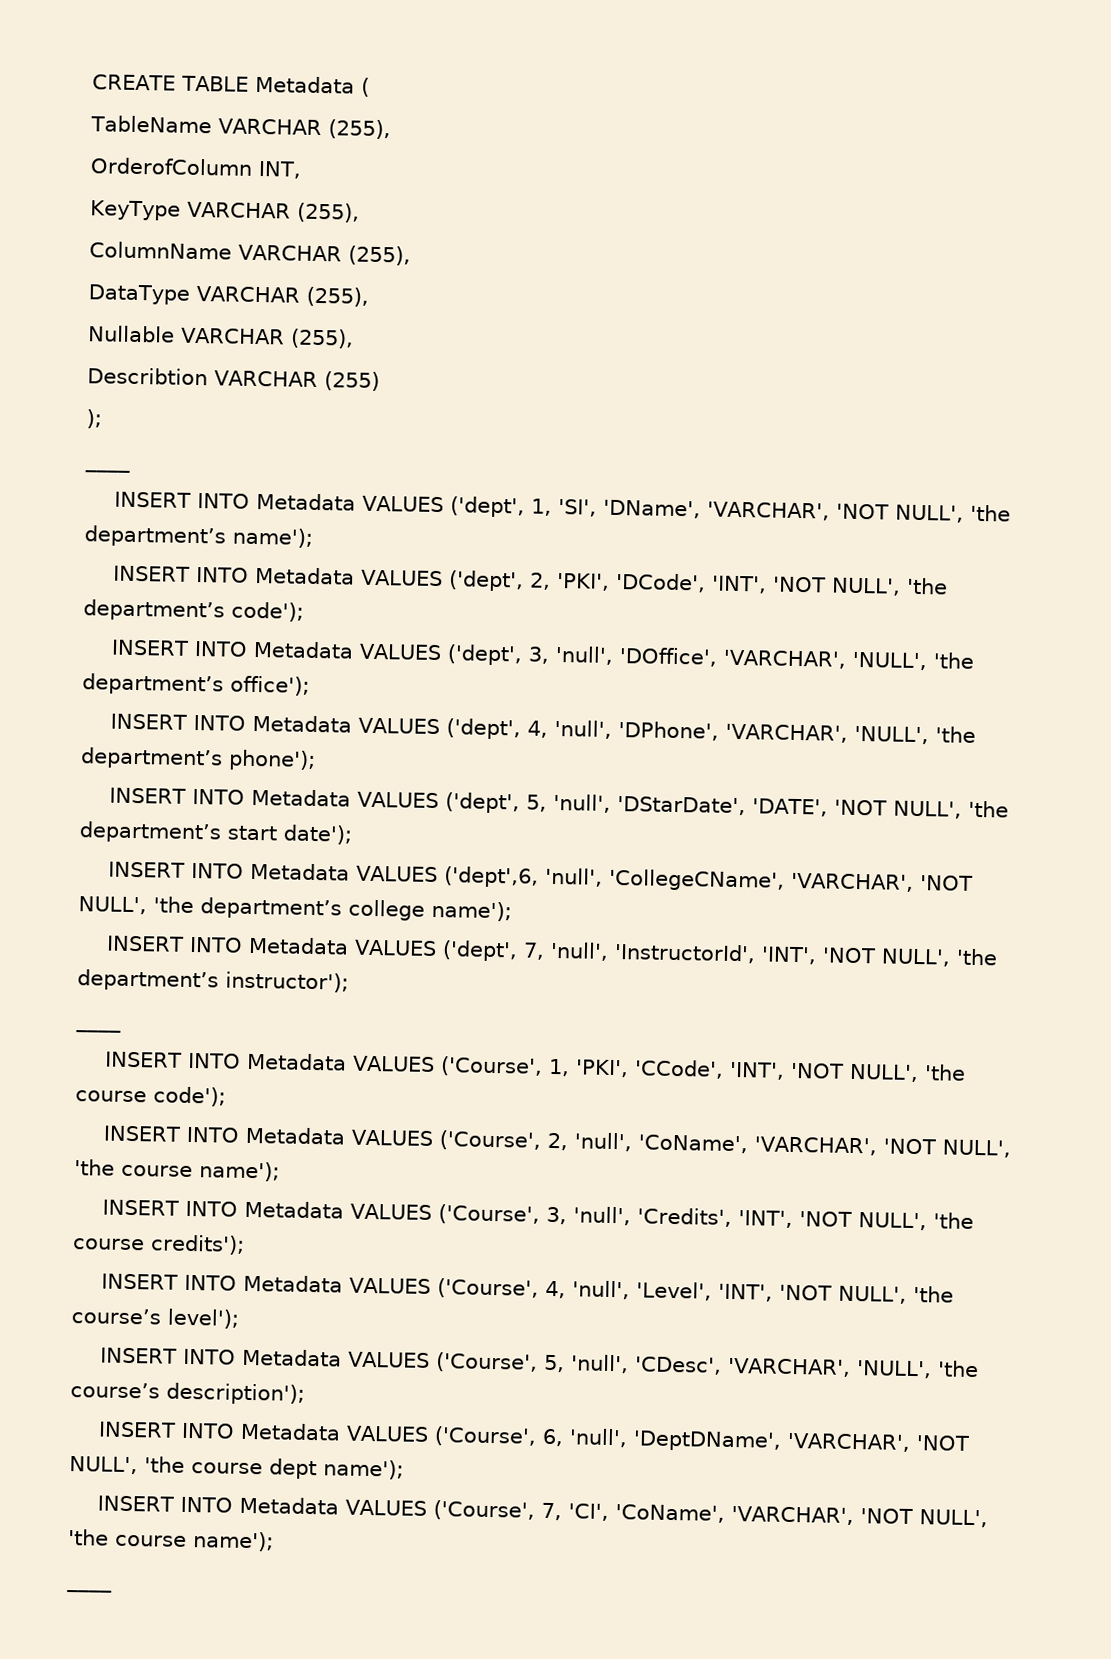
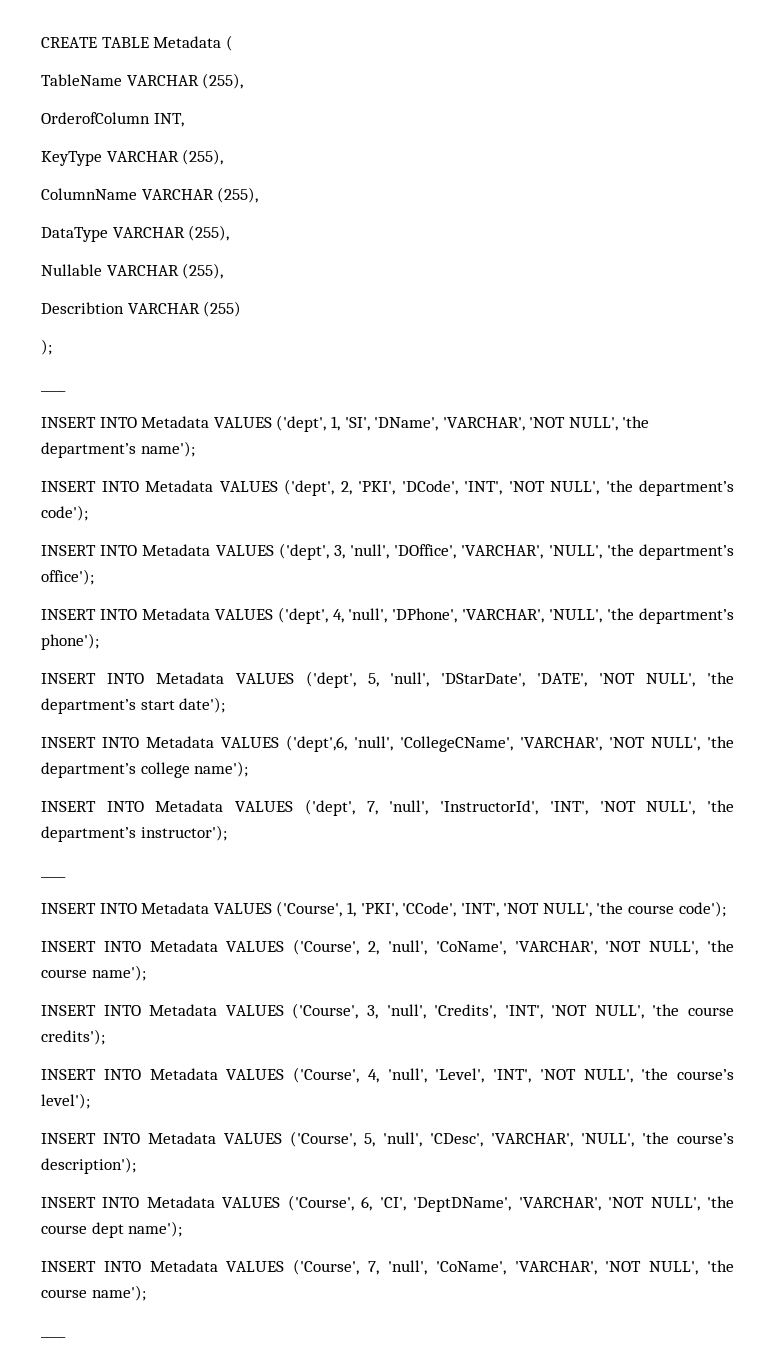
[568,1428,628,1448] 'null', -> [379,1197,406,1211] 'CI',
[567,1503,609,1521] 'CI', -> [387,1260,427,1275] 'null',

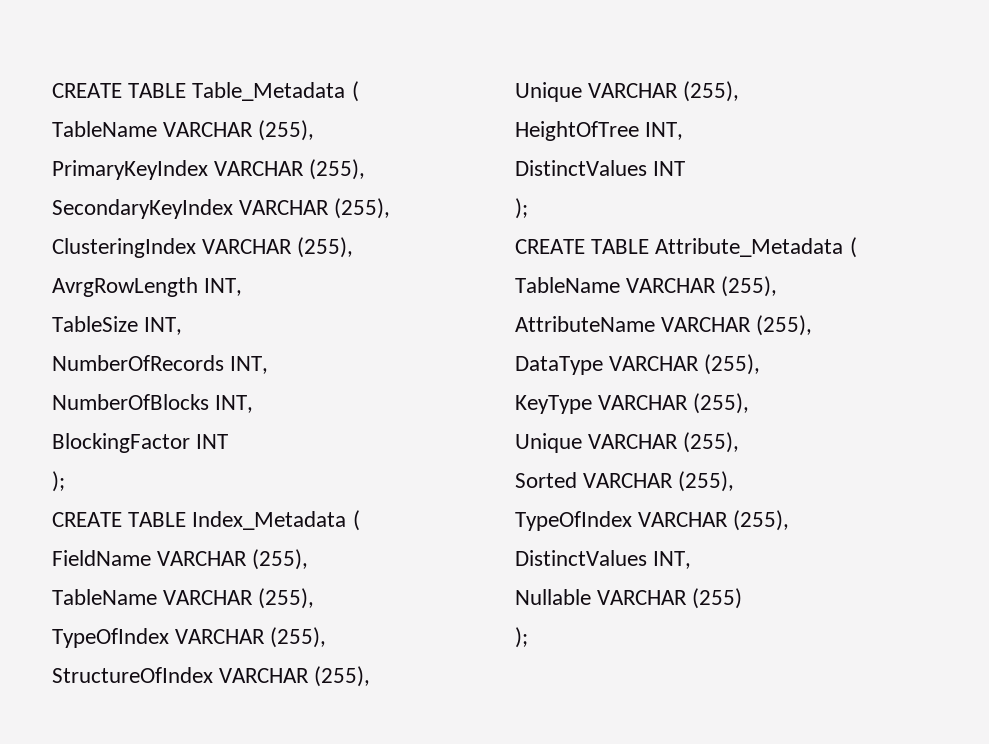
[41,35,233,51] [41,73,244,89] [41,112,184,127] [41,149,224,166] [41,188,137,200] CREATE TABLE Metadata ( // TableName VARCHAR (255), // OrderofColumn INT, // KeyType VARCHAR (255), // ColumnName -> [52,81,359,102] [52,120,315,141] [52,159,366,180] [52,198,391,219] [52,237,354,258] [52,277,243,297] [52,316,183,335] [52,355,269,374] [52,394,254,413] [52,433,229,453] [52,471,65,492] [52,510,360,531] [52,549,309,570] [52,588,315,609] [52,627,327,648] [52,666,371,687] [515,81,740,102] [515,121,684,141] [515,160,686,176] [515,198,528,219] [515,237,857,258] [515,276,778,297] [515,316,655,332] CREATE TABLE Table_Metadata ( // TableName VARCHAR (255), // PrimaryKeyIndex VARCHAR (255), // SecondaryKeyIndex VARCHAR (255), // ClusteringIndex VARCHAR (255), // AvrgRowLength INT, // TableSize INT, // NumberOfRecords INT, // NumberOfBlocks INT, // BlockingFactor INT // ); // CREATE TABLE Index_Metadata ( // FieldName VARCHAR (255), // TableName VARCHAR (255), // TypeOfIndex VARCHAR (255), // StructureOfIndex VARCHAR (255), // Unique VARCHAR (255), // HeightOfTree INT, // DistinctValues INT // ); // CREATE TABLE Attribute_Metadata ( // TableName VARCHAR (255), // AttributeName
[41,263,224,279] [41,301,242,317] [41,339,52,355] [41,390,66,392] [41,415,650,432] [41,441,195,458] [41,479,734,496] [41,505,88,521] [41,543,734,560] [41,569,94,585] [41,607,734,624] [41,633,99,650] [41,671,734,688] [41,697,226,714] [41,735,734,752] [41,761,249,778] [41,799,735,816] [41,825,227,842] [41,876,66,878] [41,901,726,917] [41,939,735,955] [41,965,146,981] [41,1003,735,1019] [41,1029,105,1045] [41,1067,734,1083] [41,1093,90,1109] [41,1131,734,1147] [41,1157,136,1174] [41,1195,734,1212] [41,1221,183,1238] [41,1259,735,1275] [41,1285,146,1301] [41,1336,66,1338] Nullable VARCHAR (255), // Describtion VARCHAR (255) // ); // ____ // INSERT INTO Metadata VALUES ('dept', 1, 'SI', 'DName', 'VARCHAR', 'NOT NULL', 'the department’s name'); // INSERT INTO Metadata VALUES ('dept', 2, 'PKI', 'DCode', 'INT', 'NOT NULL', 'the department’s code'); // INSERT INTO Metadata VALUES ('dept', 3, 'null', 'DOffice', 'VARCHAR', 'NULL', 'the department’s office'); // INSERT INTO Metadata VALUES ('dept', 4, 'null', 'DPhone', 'VARCHAR', 'NULL', 'the department’s phone'); // INSERT INTO Metadata VALUES ('dept', 5, 'null', 'DStarDate', 'DATE', 'NOT NULL', 'the department’s start date'); // INSERT INTO Metadata VALUES ('dept',6, 'null', 'CollegeCName', 'VARCHAR', 'NOT NULL', 'the department’s college name'); // INSERT INTO Metadata VALUES ('dept', 7, 'null', 'InstructorId', 'INT', 'NOT NULL', 'the department’s instructor'); // ____ // INSERT INTO Metadata VALUES ('Course', 1, 'PKI', 'CCode', 'INT', 'NOT NULL', 'the course code'); // INSERT INTO Metadata VALUES ('Course', 2, 'null', 'CoName', 'VARCHAR', 'NOT NULL', 'the course name'); // INSERT INTO Metadata VALUES ('Course', 3, 'null', 'Credits', 'INT', 'NOT NULL', 'the course credits'); // INSERT INTO Metadata VALUES ('Course', 4, 'null', 'Level', 'INT', 'NOT NULL', 'the course’s level'); // INSERT INTO Metadata VALUES ('Course', 5, 'null', 'CDesc', 'VARCHAR', 'NULL', 'the course’s description'); // INSERT INTO Metadata VALUES ('Course', 6, 'CI', 'DeptDName', 'VARCHAR', 'NOT NULL', 'the course dept name'); // INSERT INTO Metadata VALUES ('Course', 7, 'null', 'CoName', 'VARCHAR', 'NOT NULL', 'the course name'); // ____ -> [515,393,750,414] [515,432,740,453] [515,471,735,492] [515,510,790,531] [515,550,692,569] [515,588,743,609] [515,627,528,648] KeyType VARCHAR (255), // Unique VARCHAR (255), // Sorted VARCHAR (255), // TypeOfIndex VARCHAR (255), // DistinctValues INT, // Nullable VARCHAR (255) // );

